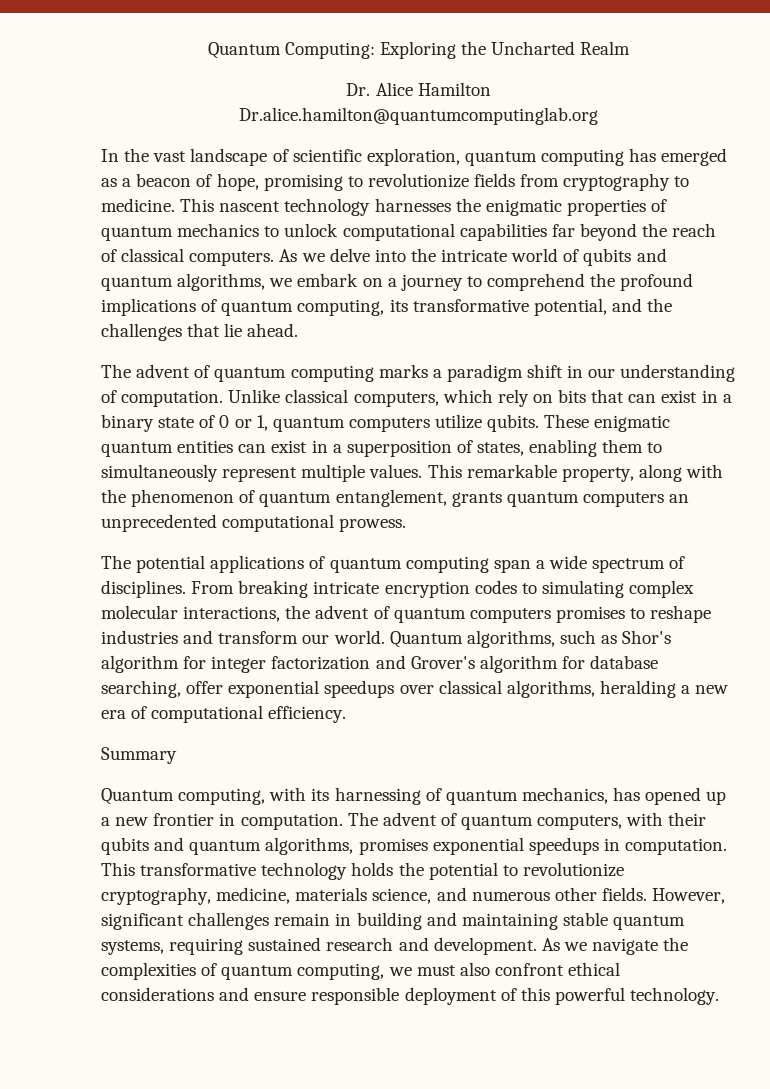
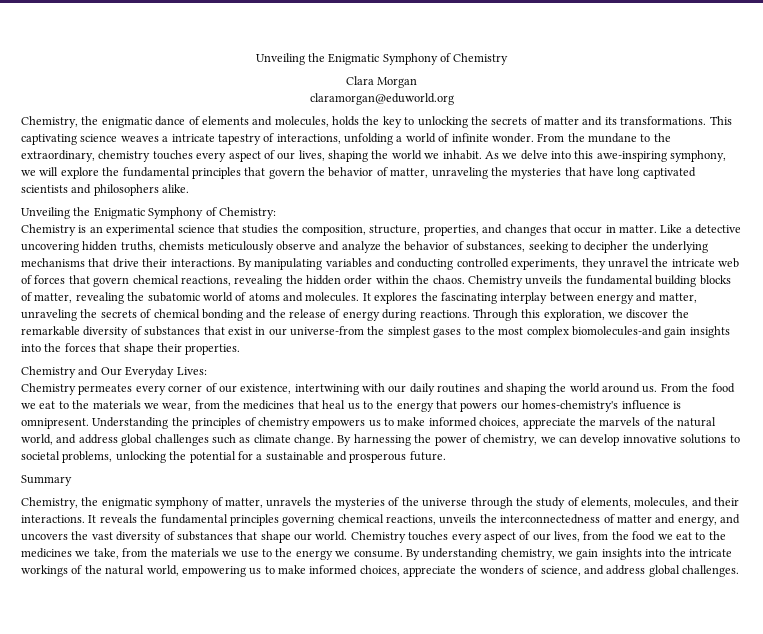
[207,41,631,59] [346,82,491,96] [239,107,598,125] [101,148,728,166] [101,173,690,191] [101,198,668,216] [101,223,717,241] [101,248,667,266] [101,273,694,291] [101,298,673,316] [101,323,299,341] [101,364,736,382] [101,389,732,407] [101,414,671,432] [101,439,663,457] [101,464,724,482] [101,489,690,507] [101,514,407,532] [101,555,686,573] [101,580,695,598] [101,605,712,623] [101,630,672,648] [101,655,659,673] [101,680,729,698] [101,705,347,723] [101,747,177,764] [101,787,727,805] [101,812,707,830] [101,837,728,855] [101,862,624,880] [101,887,726,905] [101,912,686,930] [101,937,689,955] [101,962,621,980] [101,987,720,1005] Quantum Computing: Exploring the Uncharted Realm // Dr. Alice Hamilton // Dr.alice.hamilton@quantumcomputinglab.org // In the vast landscape of scientific exploration, quantum computing has emerged as a beacon of hope, promising to revolutionize fields from cryptography to medicine. This nascent technology harnesses the enigmatic properties of quantum mechanics to unlock computational capabilities far beyond the reach of classical computers. As we delve into the intricate world of qubits and quantum algorithms, we embark on a journey to comprehend the profound implications of quantum computing, its transformative potential, and the challenges that lie ahead. // The advent of quantum computing marks a paradigm shift in our understanding of computation. Unlike classical computers, which rely on bits that can exist in a binary state of 0 or 1, quantum computers utilize qubits. These enigmatic quantum entities can exist in a superposition of states, enabling them to simultaneously represent multiple values. This remarkable property, along with the phenomenon of quantum entanglement, grants quantum computers an unprecedented computational prowess. // The potential applications of quantum computing span a wide spectrum of disciplines. From breaking intricate encryption codes to simulating complex molecular interactions, the advent of quantum computers promises to reshape industries and transform our world. Quantum algorithms, such as Shor's algorithm for integer factorization and Grover's algorithm for database searching, offer exponential speedups over classical algorithms, heralding a new era of computational efficiency. // Summary // Quantum computing, with its harnessing of quantum mechanics, has opened up a new frontier in computation. The advent of quantum computers, with their qubits and quantum algorithms, promises exponential speedups in computation. This transformative technology holds the potential to revolutionize cryptography, medicine, materials science, and numerous other fields. However, significant challenges remain in building and maintaining stable quantum systems, requiring sustained research and development. As we navigate the complexities of quantum computing, we must also confront ethical considerations and ensure responsible deployment of this powerful technology. -> [255,53,509,65] [345,76,418,88] [309,93,454,105] [21,116,732,128] [21,133,671,145] [21,150,727,162] [21,167,696,179] [21,184,190,196] [21,207,276,219] [21,224,742,236] [21,241,708,253] [21,258,739,270] [21,275,731,287] [21,292,697,304] [21,309,689,321] [21,326,730,338] [21,343,241,355] [21,366,207,378] [21,383,735,395] [21,400,681,412] [21,417,717,429] [21,434,740,446] [21,451,446,463] [21,475,72,486] [21,497,740,509] [21,514,740,526] [21,531,726,543] [21,548,732,560] [21,565,740,577] Unveiling the Enigmatic Symphony of Chemistry // Clara Morgan // claramorgan@eduworld.org // Chemistry, the enigmatic dance of elements and molecules, holds the key to unlocking the secrets of matter and its transformations. This captivating science weaves a intricate tapestry of interactions, unfolding a world of infinite wonder. From the mundane to the extraordinary, chemistry touches every aspect of our lives, shaping the world we inhabit. As we delve into this awe-inspiring symphony, we will explore the fundamental principles that govern the behavior of matter, unraveling the mysteries that have long captivated scientists and philosophers alike. // Unveiling the Enigmatic Symphony of Chemistry: // Chemistry is an experimental science that studies the composition, structure, properties, and changes that occur in matter. Like a detective uncovering hidden truths, chemists meticulously observe and analyze the behavior of substances, seeking to decipher the underlying mechanisms that drive their interactions. By manipulating variables and conducting controlled experiments, they unravel the intricate web of forces that govern chemical reactions, revealing the hidden order within the chaos. Chemistry unveils the fundamental building blocks of matter, revealing the subatomic world of atoms and molecules. It explores the fascinating interplay between energy and matter, unraveling the secrets of chemical bonding and the release of energy during reactions. Through this exploration, we discover the remarkable diversity of substances that exist in our universe-from the simplest gases to the most complex biomolecules-and gain insights into the forces that shape their properties. // Chemistry and Our Everyday Lives: // Chemistry permeates every corner of our existence, intertwining with our daily routines and shaping the world around us. From the food we eat to the materials we wear, from the medicines that heal us to the energy that powers our homes-chemistry's influence is omnipresent. Understanding the principles of chemistry empowers us to make informed choices, appreciate the marvels of the natural world, and address global challenges such as climate change. By harnessing the power of chemistry, we can develop innovative solutions to societal problems, unlocking the potential for a sustainable and prosperous future. // Summary // Chemistry, the enigmatic symphony of matter, unravels the mysteries of the universe through the study of elements, molecules, and their interactions. It reveals the fundamental principles governing chemical reactions, unveils the interconnectedness of matter and energy, and uncovers the vast diversity of substances that shape our world. Chemistry touches every aspect of our lives, from the food we eat to the medicines we take, from the materials we use to the energy we consume. By understanding chemistry, we gain insights into the intricate workings of the natural world, empowering us to make informed choices, appreciate the wonders of science, and address global challenges.

